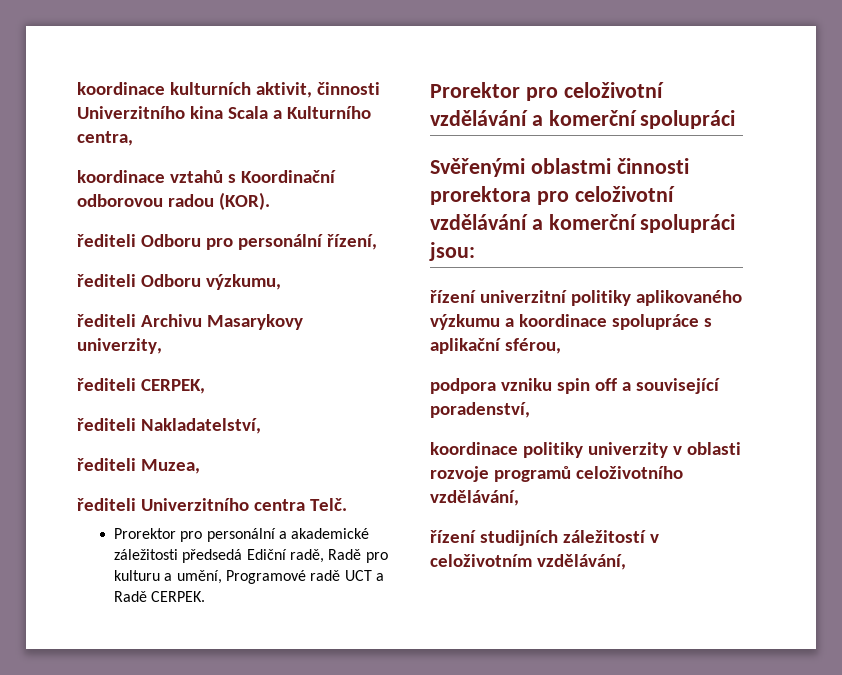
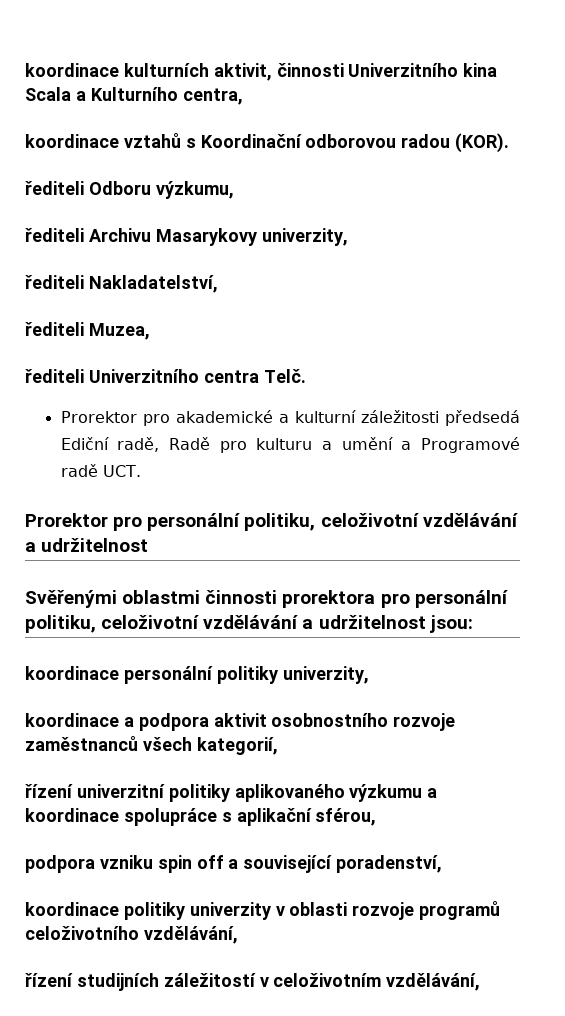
[77,234,377,250] // řediteli Odboru pro personální řízení, -> (510, 143) none
[77,378,205,394] // řediteli CERPEK, -> (348, 237) none
[206,528,370,542] personální a akademické -> [175,410,356,423] akademické a kulturní
[176,570,384,584] [113,591,206,602] [430,82,664,101] [430,110,736,129] umění, Programové radě UCT a Radě CERPEK. // Prorektor pro celoživotní vzdělávání a komerční spolupráci -> [341,437,521,453] [60,464,141,477] [25,513,518,531] [25,538,149,552] umění a Programové radě UCT. // Prorektor pro personální politiku, celoživotní vzdělávání a udržitelnost
[574,186,675,202] [430,214,736,233] celoživotní vzdělávání a komerční spolupráci -> [414,590,508,608] [25,615,426,633] personální politiku, celoživotní vzdělávání a udržitelnost
(475, 251) none -> [25,666,369,684] [25,713,456,731] [25,736,278,755] // koordinace personální politiky univerzity, // koordinace a podpora aktivit osobnostního rozvoje zaměstnanců všech kategorií,

